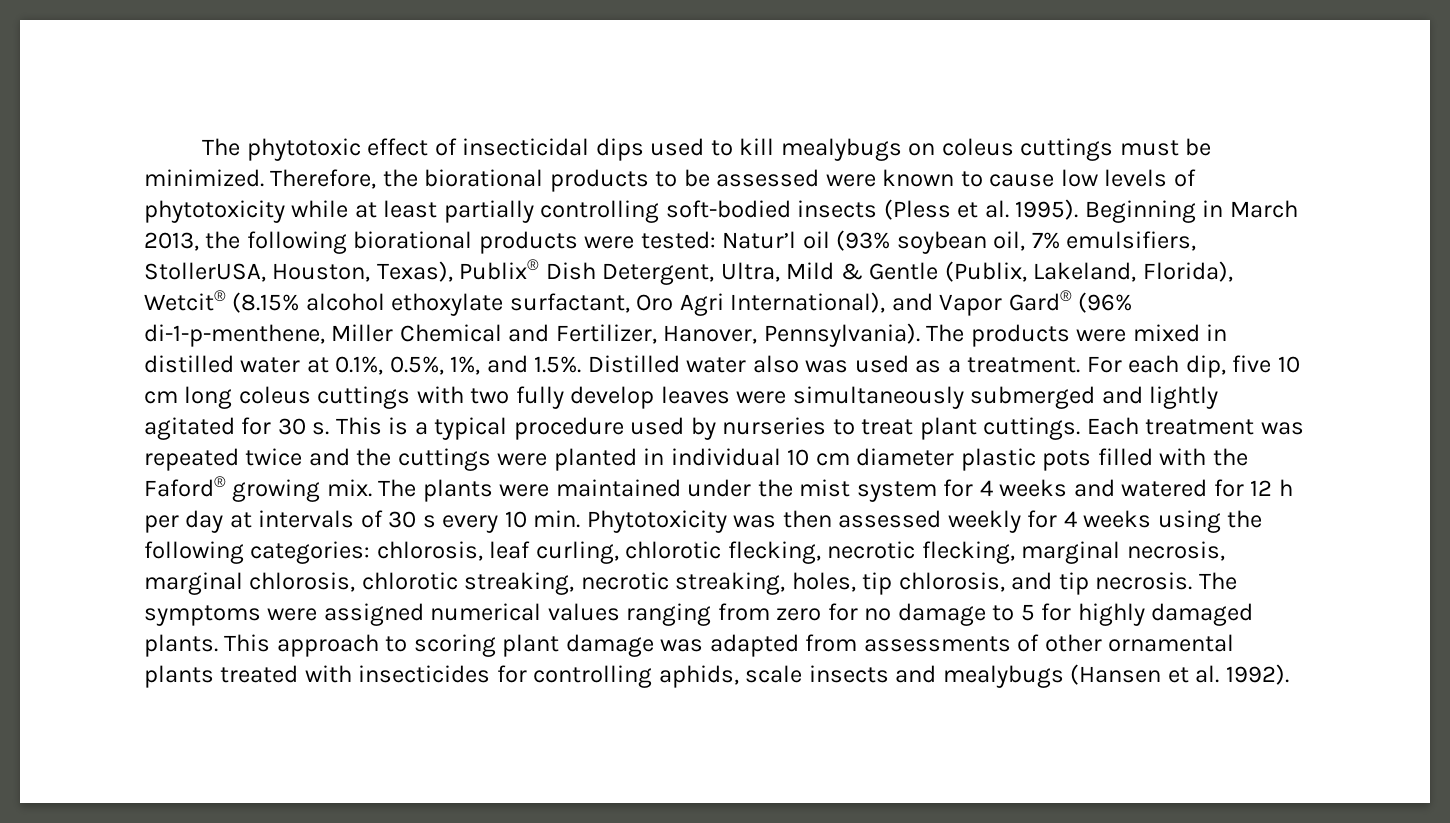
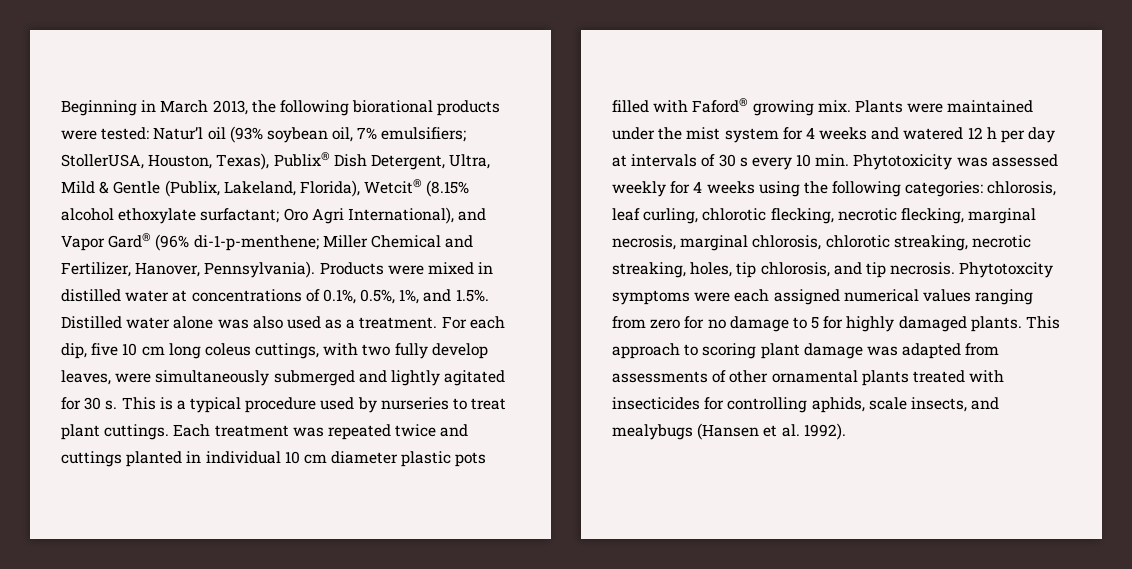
[202,138,1212,161] [144,169,1196,192] [144,199,1079,223] The phytotoxic effect of insecticidal dips used to kill mealybugs on coleus cuttings must be minimized. Therefore, the biorational products to be assessed were known to cause low levels of phytotoxicity while at least partially controlling soft-bodied insects (Pless et al. 1995). -> (61, 108) none
[1066,231,1197,251] emulsifiers, -> [381,127,467,142] emulsifiers;
[509,293,630,313] surfactant, -> [200,208,280,223] surfactant;
[144,324,325,347] di-1-p-menthene, -> [193,235,319,251] di-1-p-menthene;
[926,324,1070,347] The products -> [319,262,384,275] Products
(329, 365) none -> [191,289,320,302] concentrations of
[752,355,849,373] also was -> [173,316,283,329] alone was also
[317,386,411,409] cuttings -> [255,343,320,359] cuttings,
[660,386,730,404] leaves -> [61,370,111,385] leaves,
[356,448,548,471] the cuttings were -> [61,451,122,467] cuttings
[1212,448,1248,466] the -> (689, 106) none
[378,479,493,502] The plants -> [854,100,903,113] Plants
[1213,479,1244,497] for -> (964, 133) none
[782,510,832,528] then -> (988, 162) none
[1198,572,1237,590] The -> [959,262,1054,278] Phytotoxcity
(318, 614) none -> [734,289,770,302] each
[808,665,889,683] insects -> [910,397,967,412] insects,

